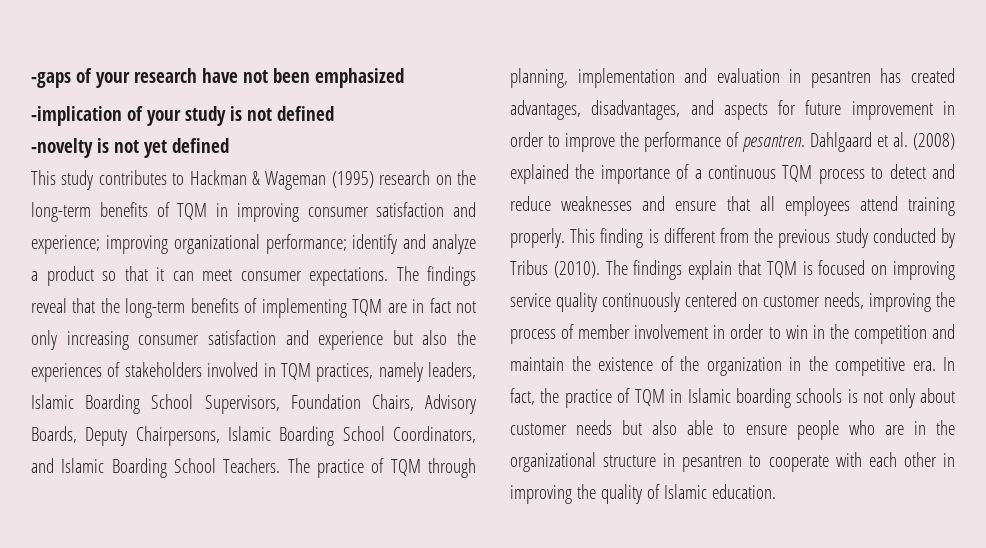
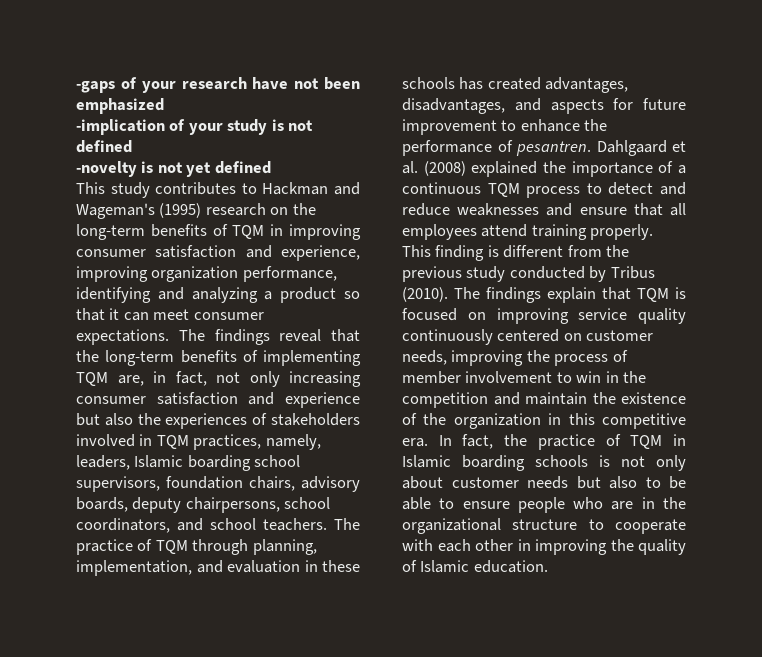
[252,171,327,190] & Wageman -> [334,182,360,195] [76,203,155,219] and Wageman's
[31,234,476,254] experience; improving organizational performance; identify and analyze -> [281,245,360,261] [76,266,337,282] [76,287,258,303] experience, improving organization performance, identifying and analyzing
[387,298,451,313] are in fact -> [117,371,207,386] are, in fact,
[378,362,423,382] namely -> [265,434,321,450] namely,
[85,394,476,414] [31,426,476,446] [31,458,281,478] Boarding School Supervisors, Foundation Chairs, Advisory Boards, Deputy Chairpersons, Islamic Boarding School Coordinators, and Islamic Boarding School Teachers. -> [187,455,301,471] [76,476,360,492] [76,497,331,513] [76,518,327,533] boarding school supervisors, foundation chairs, advisory boards, deputy chairpersons, school coordinators, and school teachers.
[577,68,675,88] implementation -> [76,560,192,576] implementation,
[810,71,871,88] pesantren -> [322,560,360,572] [402,77,455,89] these schools
[943,101,955,115] [510,132,615,152] in order to improve -> [501,119,580,132] to enhance
[713,324,765,339] in order -> (553, 377) none
[808,356,828,371] the -> [568,413,595,425] this
(678, 427) none -> [645,476,686,489] to be
[663,453,743,472] in pesantren -> (578, 524) none

